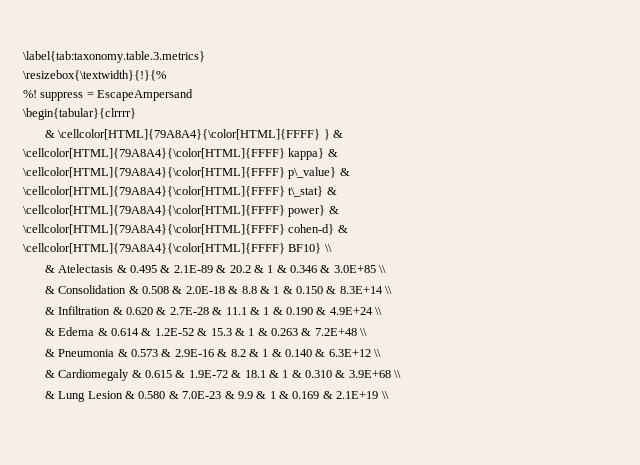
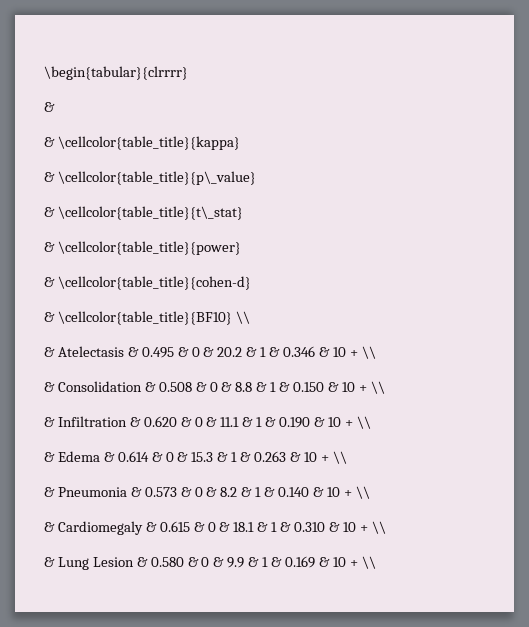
[23,51,205,63] [23,70,166,81] [23,89,194,101] [23,108,136,120] [44,129,344,140] [23,148,338,160] [23,167,350,179] [23,186,337,197] [23,205,339,217] [23,224,348,235] [23,243,322,254] \label{tab:taxonomy.table.3.metrics} // \resizebox{\textwidth}{!}{% // %! suppress = EscapeAmpersand // \begin{tabular}{clrrrr} // & \cellcolor[HTML]{79A8A4}{\color[HTML]{FFFF} } & \cellcolor[HTML]{79A8A4}{\color[HTML]{FFFF} kappa} & \cellcolor[HTML]{79A8A4}{\color[HTML]{FFFF} p\_value} & \cellcolor[HTML]{79A8A4}{\color[HTML]{FFFF} t\_stat} & \cellcolor[HTML]{79A8A4}{\color[HTML]{FFFF} power} & \cellcolor[HTML]{79A8A4}{\color[HTML]{FFFF} cohen-d} & \cellcolor[HTML]{79A8A4}{\color[HTML]{FFFF} BF10} -> [44,66,188,80] [44,102,55,112] [44,136,240,150] [44,171,256,185] [44,206,243,220] [44,241,241,255] [44,276,251,290] [44,311,232,325] \begin{tabular}{clrrrr} // & // & \cellcolor{table_title}{kappa} // & \cellcolor{table_title}{p\_value} // & \cellcolor{table_title}{t\_stat} // & \cellcolor{table_title}{power} // & \cellcolor{table_title}{cohen-d} // & \cellcolor{table_title}{BF10}
[173,265,213,273] 2.1E-89 -> [191,347,200,357] 0
[333,265,376,273] 3.0E+85 -> [332,347,358,357] 10 +
[185,286,225,294] 2.0E-18 -> [209,382,218,392] 0
[339,286,383,294] 8.3E+14 -> [341,382,367,392] 10 +
[169,307,209,315] 2.7E-28 -> [194,417,203,427] 0
[329,307,373,315] 4.9E+24 -> [327,417,353,427] 10 +
[154,328,194,336] 1.2E-52 -> [165,452,174,462] 0
[314,328,357,336] 7.2E+48 -> [303,452,329,462] 10 +
[174,349,214,357] 2.9E-16 -> [194,487,203,497] 0
[328,349,371,357] 6.3E+12 -> [326,487,352,497] 10 +
[188,370,228,378] 1.9E-72 -> [207,522,216,532] 0
[348,370,391,378] 3.9E+68 -> [342,522,368,532] 10 +
[182,391,222,399] 7.0E-23 -> [201,557,210,567] 0
[336,391,379,399] 2.1E+19 -> [332,557,358,567] 10 +

